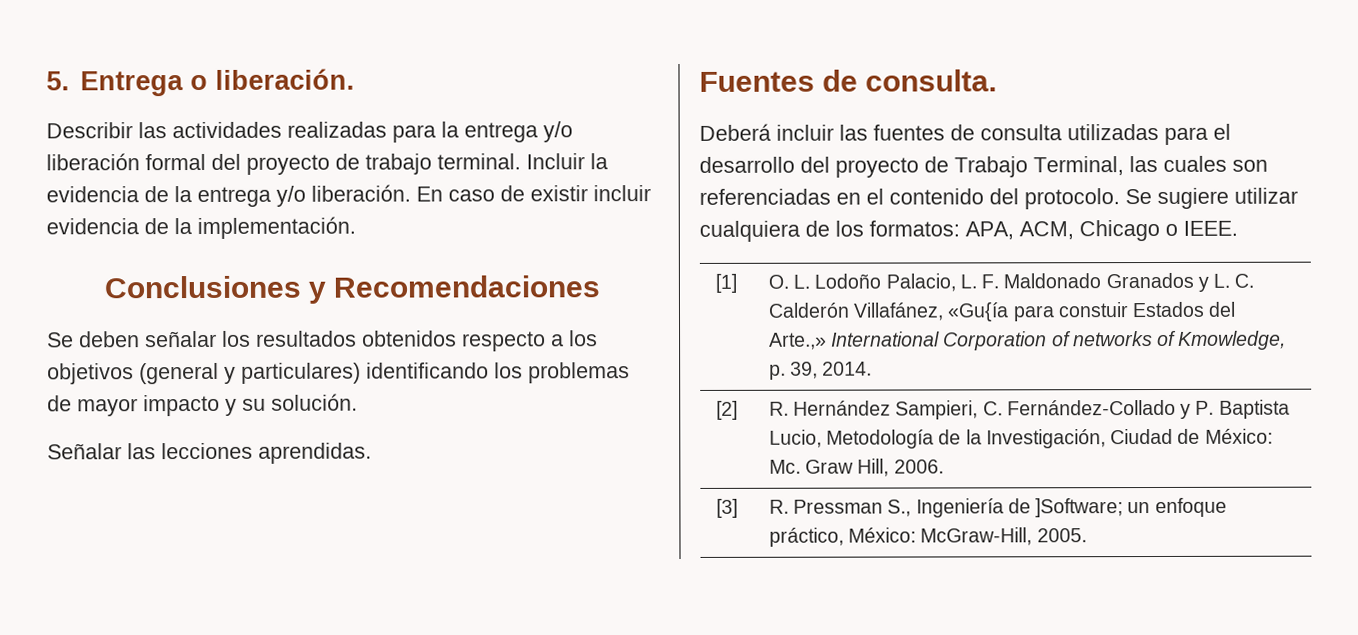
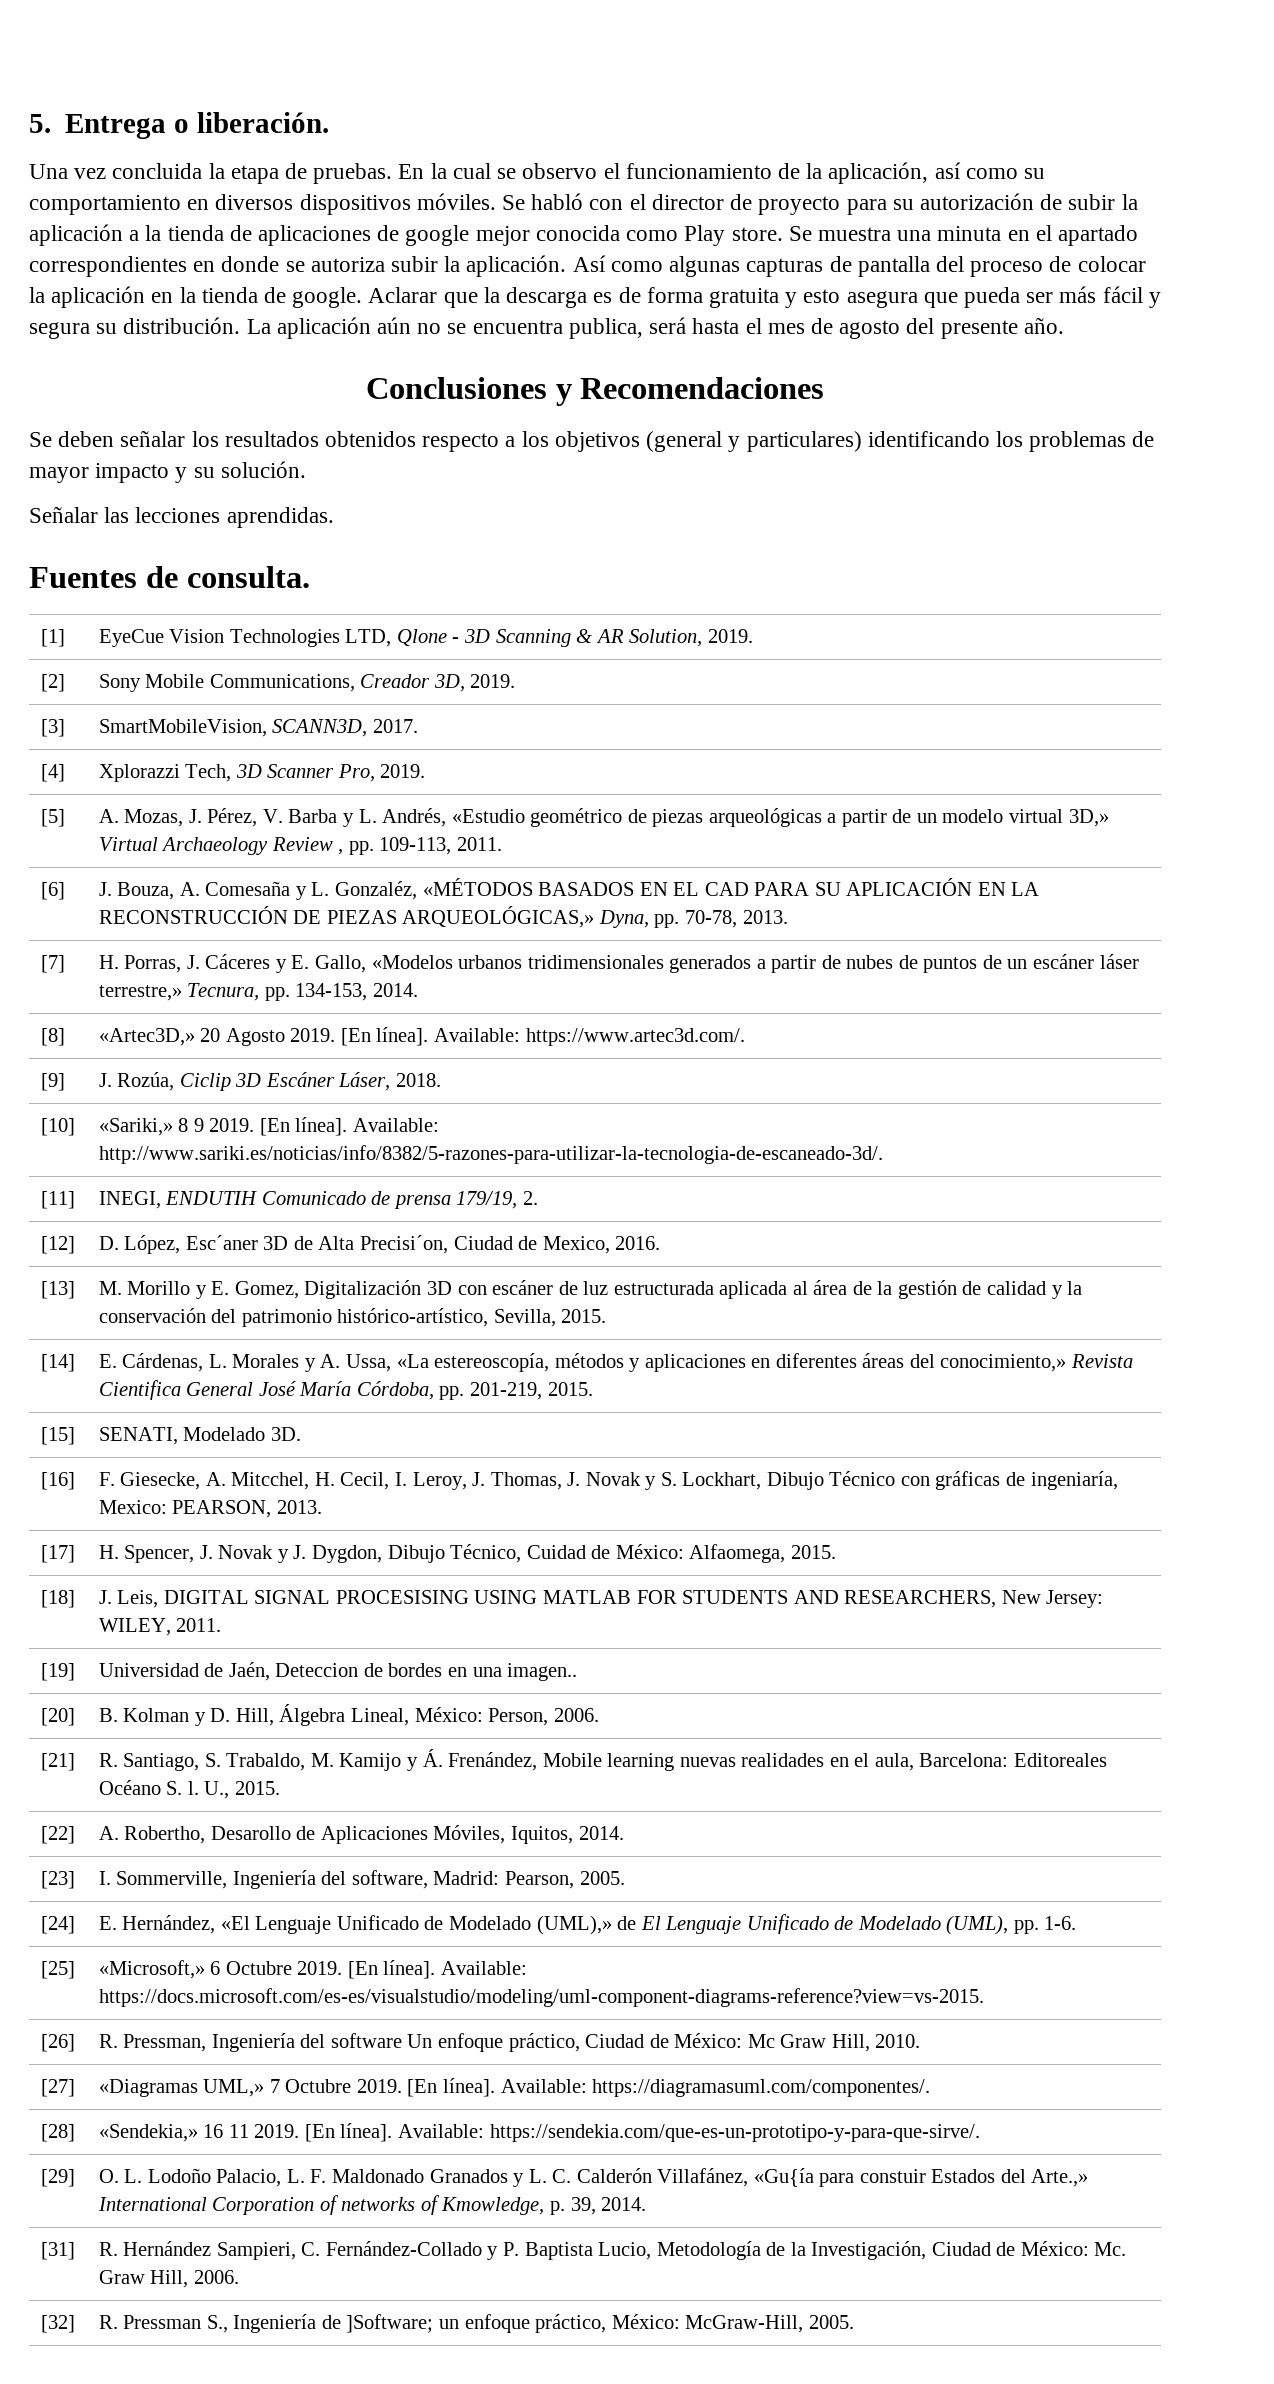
[46,121,573,143] [46,153,608,175] [46,184,651,208] [46,216,356,240] Describir las actividades realizadas para la entrega y/o liberación formal del proyecto de trabajo terminal. Incluir la evidencia de la entrega y/o liberación. En caso de existir incluir evidencia de la implementación. -> [29,162,1045,184] [29,193,1138,215] [29,224,1138,246] [29,255,1146,277] [29,286,1161,308] [29,317,1064,339] Una vez concluida la etapa de pruebas. En la cual se observo el funcionamiento de la aplicación, así como su comportamiento en diversos dispositivos móviles. Se habló con el director de proyecto para su autorización de subir la aplicación a la tienda de aplicaciones de google mejor conocida como Play store. Se muestra una minuta en el apartado correspondientes en donde se autoriza subir la aplicación. Así como algunas capturas de pantalla del proceso de colocar la aplicación en la tienda de google. Aclarar que la descarga es de forma gratuita y esto asegura que pueda ser más fácil y segura su distribución. La aplicación aún no se encuentra publica, será hasta el mes de agosto del presente año.
[699,123,1231,145] [699,155,1268,178] [699,187,1298,210] [699,219,1238,242] [714,273,737,293] // Deberá incluir las fuentes de consulta utilizadas para el desarrollo del proyecto de Trabajo Terminal, las cuales son referenciadas en el contenido del protocolo. Se sugiere utilizar cualquiera de los formatos: APA, ACM, Chicago o IEEE. // [1] -> [40,629,65,647] [98,629,753,647] [40,674,65,692] [98,674,516,692] [40,719,65,737] [98,719,418,737] [40,764,65,782] [98,764,426,782] [40,809,65,827] [98,808,1109,827] [98,837,503,855] [40,882,65,900] [98,878,1040,900] [98,906,788,928] [40,955,65,973] [98,954,1139,973] [98,983,418,1001] [40,1028,65,1046] [98,1027,745,1046] [40,1073,65,1091] [98,1072,442,1091] [40,1118,75,1136] [98,1117,440,1136] [98,1145,883,1164] [40,1191,75,1209] [98,1191,539,1209] [40,1236,75,1254] [98,1235,661,1254] [40,1281,75,1299] [98,1280,1083,1299] [98,1308,607,1327] [40,1354,75,1372] [98,1353,1133,1372] [98,1380,593,1400] [40,1427,75,1445] [98,1427,301,1445] [40,1472,75,1490] [98,1471,1118,1490] [98,1500,322,1518] [40,1545,75,1563] [98,1544,836,1563] [40,1590,75,1608] [98,1590,1104,1608] [98,1618,222,1636] [40,1663,75,1681] [98,1662,578,1681] [40,1708,75,1726] [98,1704,599,1726] [40,1753,75,1771] [98,1749,1107,1771] [98,1780,280,1799] [40,1826,75,1844] [98,1825,624,1844] [40,1871,75,1889] [98,1870,625,1889] [40,1916,75,1934] [98,1914,1077,1935] [40,1961,75,1979] [98,1960,528,1979] [98,1988,984,2007] [40,2034,75,2052] [98,2033,921,2052] [40,2079,75,2097] [98,2078,931,2097] [40,2124,75,2142] [98,2123,980,2142] [40,2169,75,2187] // [1] | EyeCue Vision Technologies LTD, Qlone - 3D Scanning & AR Solution, 2019. // [2] | Sony Mobile Communications, Creador 3D, 2019. // [3] | SmartMobileVision, SCANN3D, 2017. // [4] | Xplorazzi Tech, 3D Scanner Pro, 2019. // [5] | A. Mozas, J. Pérez, V. Barba y L. Andrés, «Estudio geométrico de piezas arqueológicas a partir de un modelo virtual 3D,» Virtual Archaeology Review , pp. 109-113, 2011. // [6] | J. Bouza, A. Comesaña y L. Gonzaléz, «MÉTODOS BASADOS EN EL CAD PARA SU APLICACIÓN EN LA RECONSTRUCCIÓN DE PIEZAS ARQUEOLÓGICAS,» Dyna, pp. 70-78, 2013. // [7] | H. Porras, J. Cáceres y E. Gallo, «Modelos urbanos tridimensionales generados a partir de nubes de puntos de un escáner láser terrestre,» Tecnura, pp. 134-153, 2014. // [8] | «Artec3D,» 20 Agosto 2019. [En línea]. Available: https://www.artec3d.com/. // [9] | J. Rozúa, Ciclip 3D Escáner Láser, 2018. // [10] | «Sariki,» 8 9 2019. [En línea]. Available: http://www.sariki.es/noticias/info/8382/5-razones-para-utilizar-la-tecnologia-de-escaneado-3d/. // [11] | INEGI, ENDUTIH Comunicado de prensa 179/19, 2. // [12] | D. López, Esc´aner 3D de Alta Precisi´on, Ciudad de Mexico, 2016. // [13] | M. Morillo y E. Gomez, Digitalización 3D con escáner de luz estructurada aplicada al área de la gestión de calidad y la conservación del patrimonio histórico-artístico, Sevilla, 2015. // [14] | E. Cárdenas, L. Morales y A. Ussa, «La estereoscopía, métodos y aplicaciones en diferentes áreas del conocimiento,» Revista Cientifica General José María Córdoba, pp. 201-219, 2015. // [15] | SENATI, Modelado 3D. // [16] | F. Giesecke, A. Mitcchel, H. Cecil, I. Leroy, J. Thomas, J. Novak y S. Lockhart, Dibujo Técnico con gráficas de ingeniaría, Mexico: PEARSON, 2013. // [17] | H. Spencer, J. Novak y J. Dygdon, Dibujo Técnico, Cuidad de México: Alfaomega, 2015. // [18] | J. Leis, DIGITAL SIGNAL PROCESISING USING MATLAB FOR STUDENTS AND RESEARCHERS, New Jersey: WILEY, 2011. // [19] | Universidad de Jaén, Deteccion de bordes en una imagen.. // [20] | B. Kolman y D. Hill, Álgebra Lineal, México: Person, 2006. // [21] | R. Santiago, S. Trabaldo, M. Kamijo y Á. Frenández, Mobile learning nuevas realidades en el aula, Barcelona: Editoreales Océano S. l. U., 2015. // [22] | A. Robertho, Desarollo de Aplicaciones Móviles, Iquitos, 2014. // [23] | I. Sommerville, Ingeniería del software, Madrid: Pearson, 2005. // [24] | E. Hernández, «El Lenguaje Unificado de Modelado (UML),» de El Lenguaje Unificado de Modelado (UML), pp. 1-6. // [25] | «Microsoft,» 6 Octubre 2019. [En línea]. Available: https://docs.microsoft.com/es-es/visualstudio/modeling/uml-component-diagrams-reference?view=vs-2015. // [26] | R. Pressman, Ingeniería del software Un enfoque práctico, Ciudad de México: Mc Graw Hill, 2010. // [27] | «Diagramas UML,» 7 Octubre 2019. [En línea]. Available: https://diagramasuml.com/componentes/. // [28] | «Sendekia,» 16 11 2019. [En línea]. Available: https://sendekia.com/que-es-un-prototipo-y-para-que-sirve/. // [29]
[715,400,738,420] [2] -> [40,2242,75,2260] [31]
[715,498,738,518] [3] -> [40,2315,75,2333] [32]

